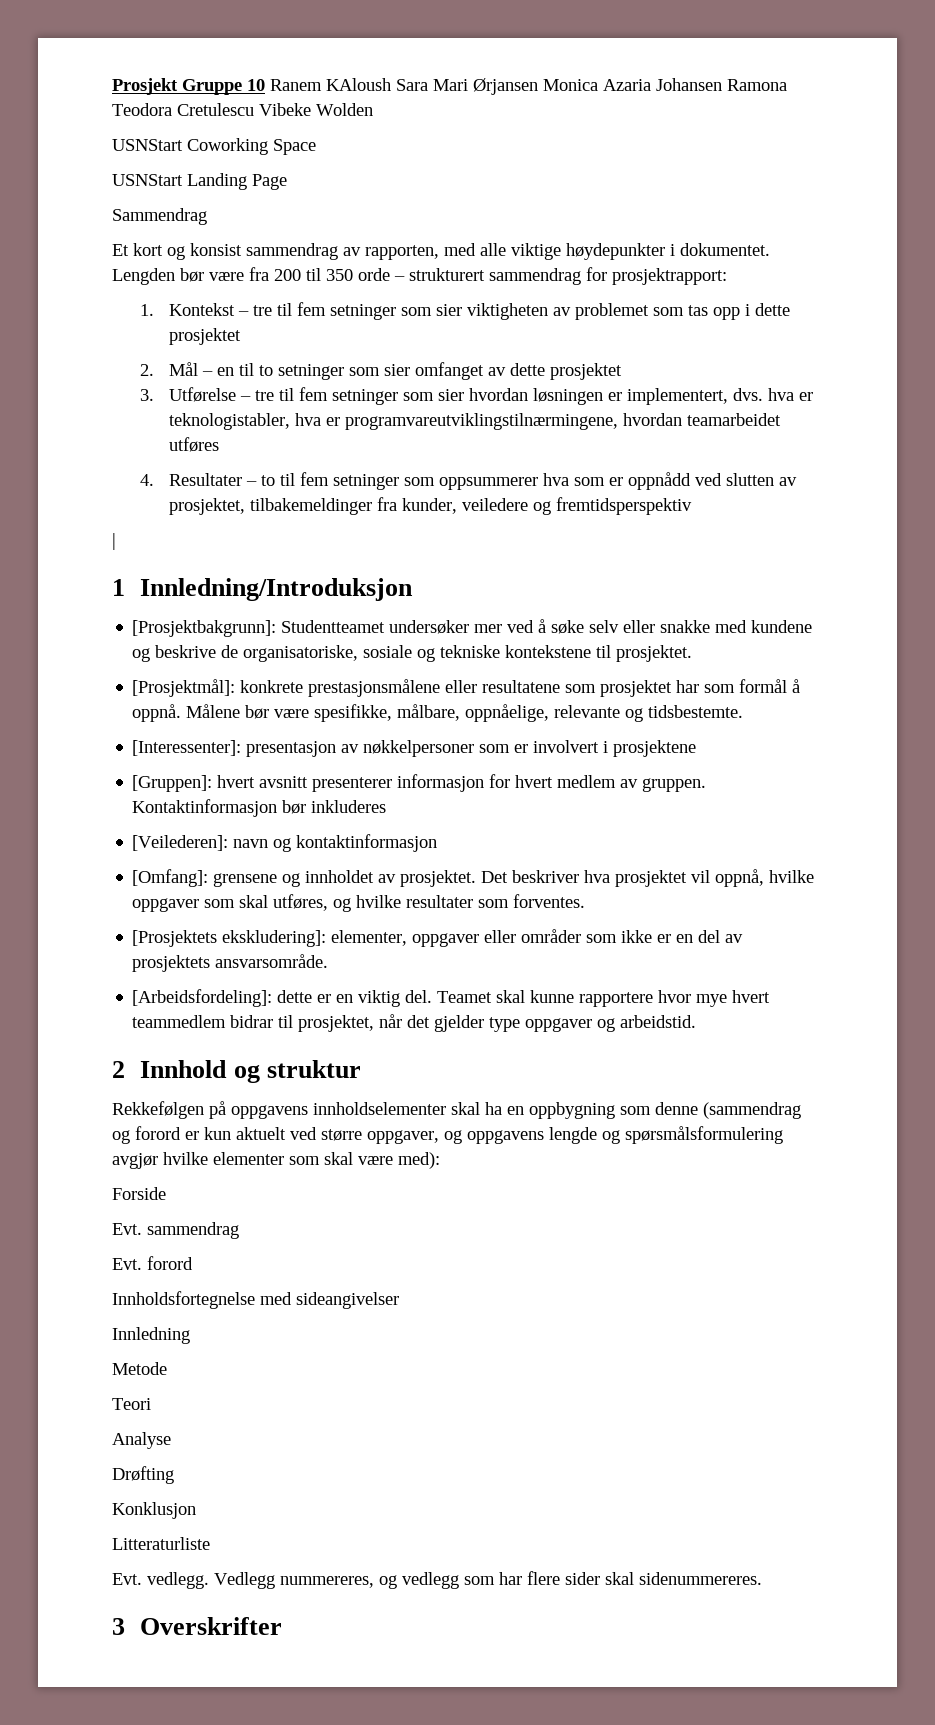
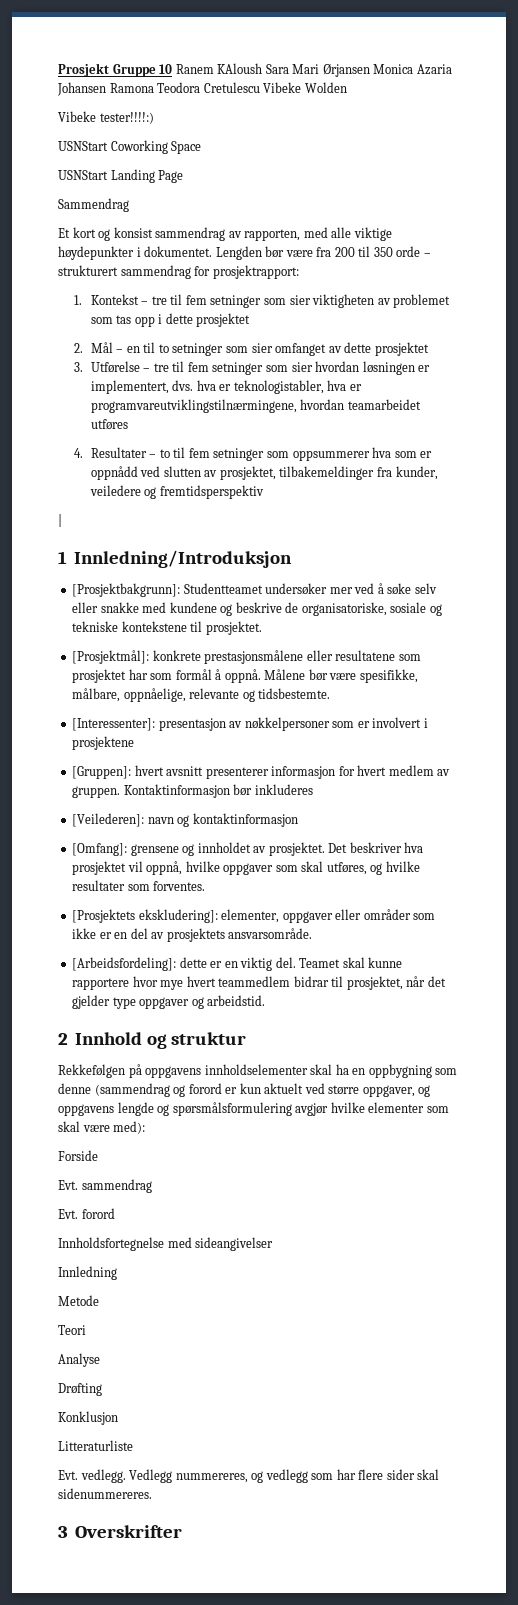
(373, 109) none -> [58,111,154,124] // Vibeke tester!!!!:)

